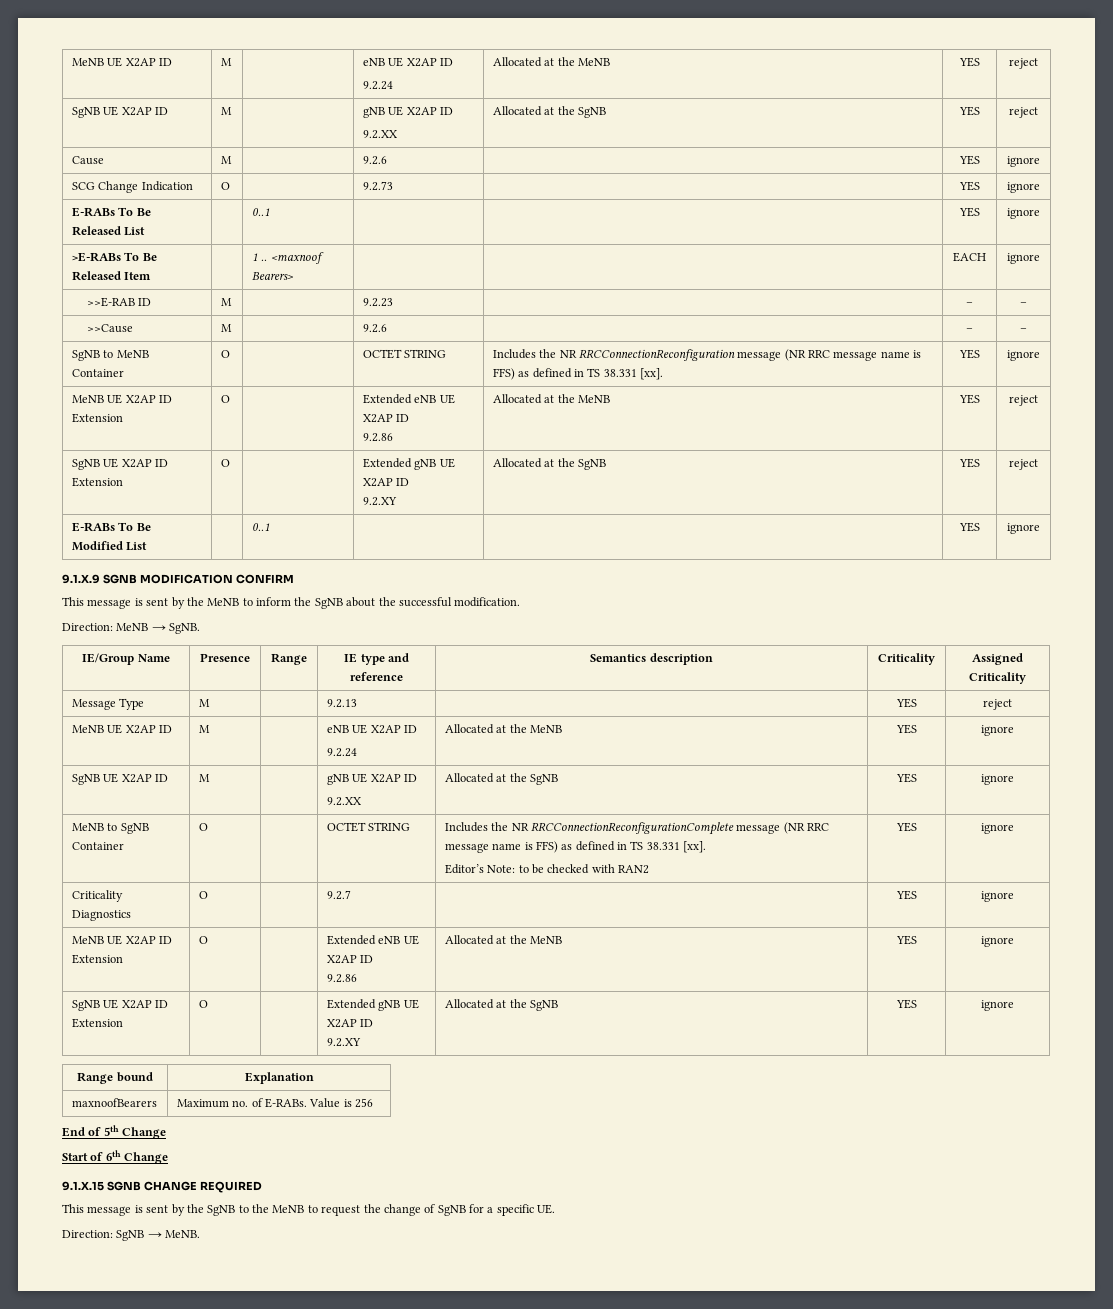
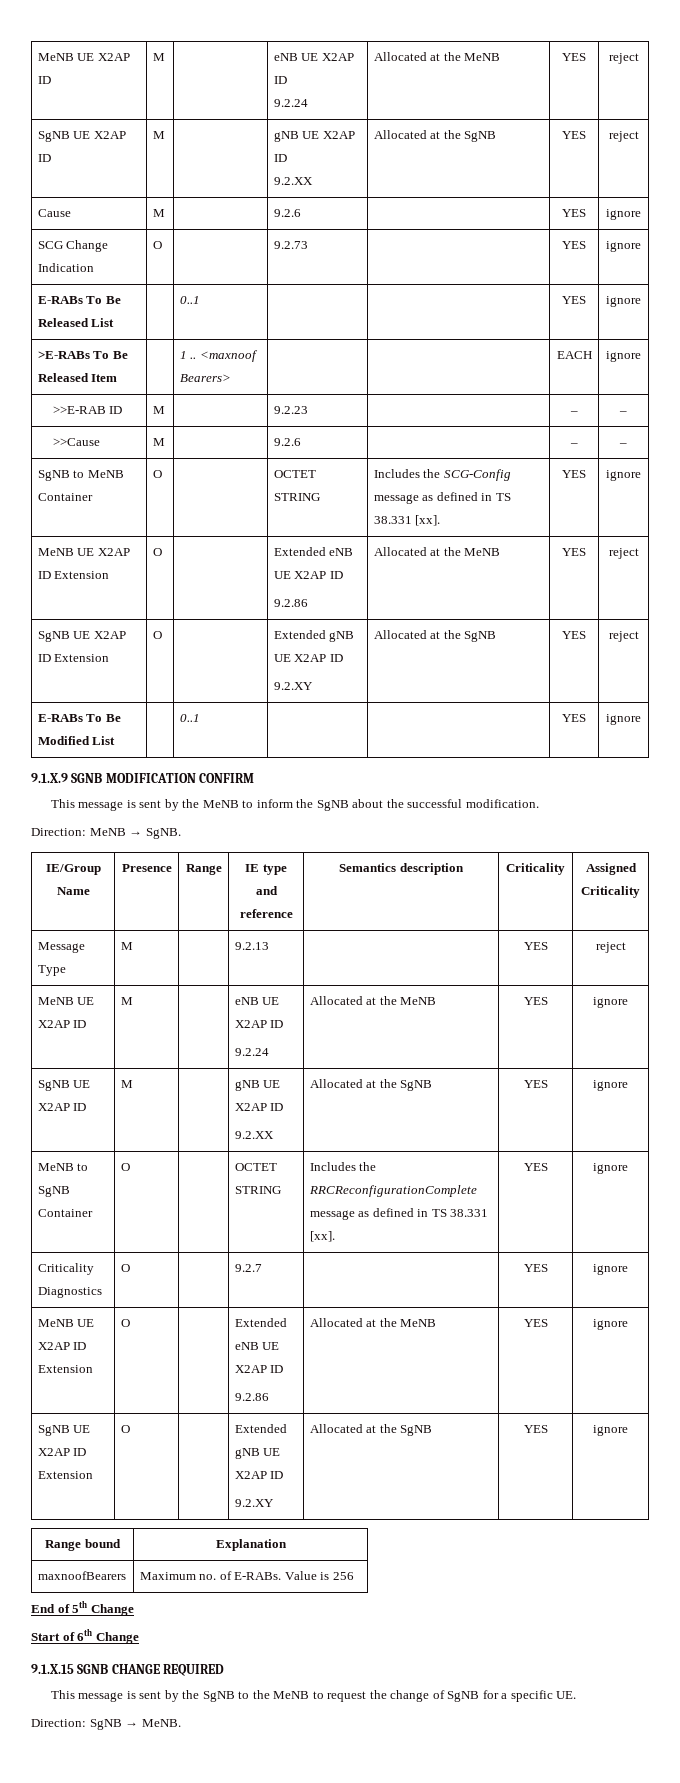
[559,349,922,361] [492,368,515,380] NR RRCConnectionReconfiguration message (NR RRC message name is FFS) -> [443,469,511,481] [373,494,419,504] SCG-Config message
[511,822,830,835] [444,841,707,853] [444,864,650,874] NR RRCConnectionReconfigurationComplete message (NR RRC message name is FFS) as defined in TS 38.331 [xx]. // Editor’s Note: to be checked with RAN2 -> [308,1185,477,1197] [309,1208,489,1220] [309,1231,335,1242] RRCReconfigurationComplete message as defined in TS 38.331 [xx].

